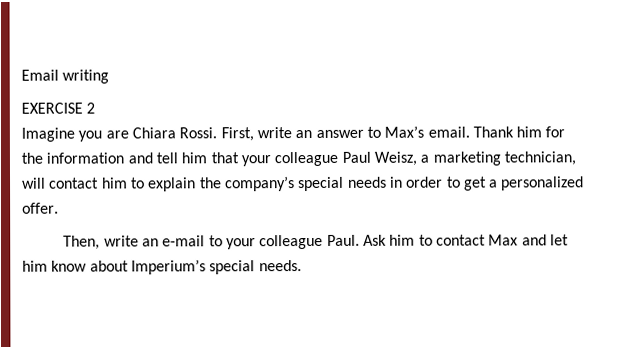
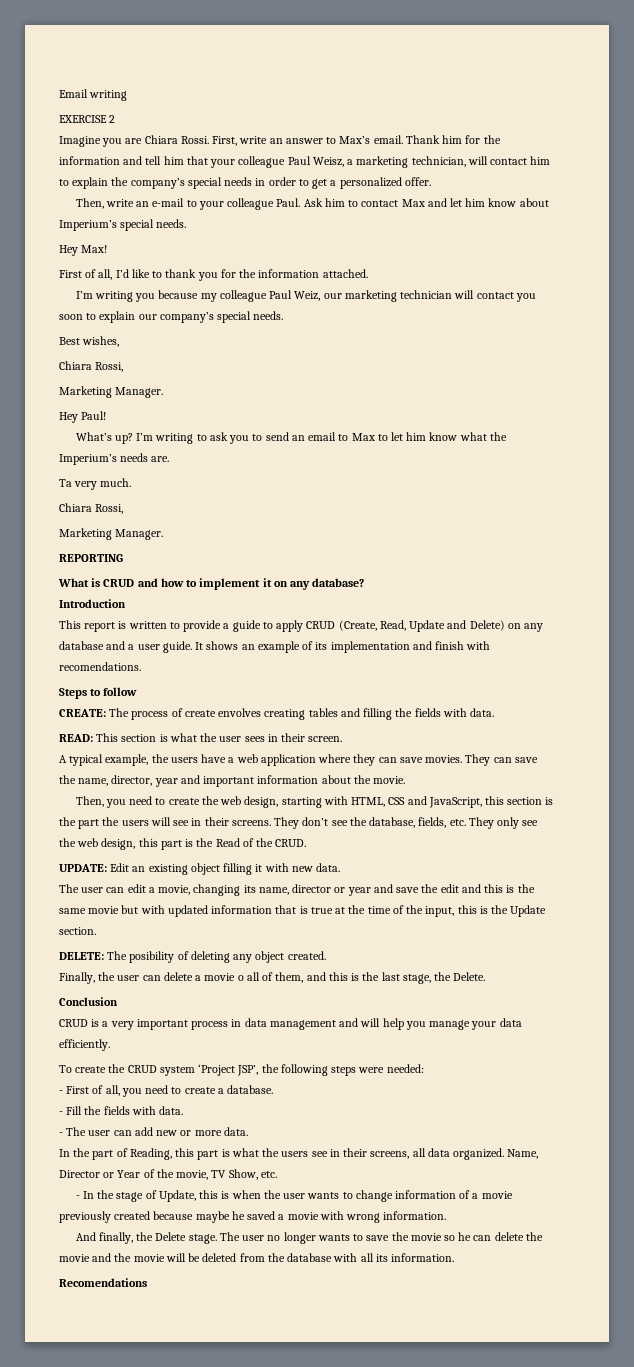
(302, 266) none -> [59,245,108,256] [59,269,368,281] [75,290,536,302] [59,311,284,323] [59,336,120,347] [59,361,124,372] [59,386,164,398] [59,411,107,423] [75,432,507,444] [59,453,170,465] [59,478,132,490] [59,503,124,514] [59,528,164,540] [59,554,123,562] [58,578,365,590] [59,599,126,608] [59,620,544,632] [59,641,491,653] [59,662,141,671] [59,687,138,699] [59,708,495,720] [59,733,343,742] [59,754,538,766] [59,775,406,787] [75,796,554,808] [59,817,539,829] [59,838,307,850] [59,863,341,875] [59,884,535,896] [59,905,547,917] [59,927,96,935] [59,951,326,963] [59,972,486,984] [59,997,118,1006] [59,1018,522,1030] [59,1039,110,1051] [59,1064,424,1076] [59,1085,274,1097] [59,1106,184,1115] [59,1127,248,1136] [59,1148,539,1160] [59,1169,277,1180] [75,1190,513,1202] [59,1211,447,1223] [75,1232,543,1244] [59,1253,455,1262] [59,1278,147,1287] // Hey Max! // First of all, I’d like to thank you for the information attached. // I’m writing you because my colleague Paul Weiz, our marketing technician will contact you soon to explain our company’s special needs. // Best wishes, // Chiara Rossi, // Marketing Manager. // Hey Paul! // What’s up? I’m writing to ask you to send an email to Max to let him know what the Imperium’s needs are. // Ta very much. // Chiara Rossi, // Marketing Manager. // REPORTING // What is CRUD and how to implement it on any database? // Introduction // This report is written to provide a guide to apply CRUD (Create, Read, Update and Delete) on any database and a user guide. It shows an example of its implementation and finish with recomendations. // Steps to follow // CREATE: The process of create envolves creating tables and filling the fields with data. // READ: This section is what the user sees in their screen. // A typical example, the users have a web application where they can save movies. They can save the name, director, year and important information about the movie. // Then, you need to create the web design, starting with HTML, CSS and JavaScript, this section is the part the users will see in their screens. They don’t see the database, fields, etc. They only see the web design, this part is the Read of the CRUD. // UPDATE: Edit an existing object filling it with new data. // The user can edit a movie, changing its name, director or year and save the edit and this is the same movie but with updated information that is true at the time of the input, this is the Update section. // DELETE: The posibility of deleting any object created. // Finally, the user can delete a movie o all of them, and this is the last stage, the Delete. // Conclusion // CRUD is a very important process in data management and will help you manage your data efficiently. // To create the CRUD system ‘Project JSP’, the following steps were needed: // - First of all, you need to create a database. // - Fill the fields with data. // - The user can add new or more data. // In the part of Reading, this part is what the users see in their screens, all data organized. Name, Director or Year of the movie, TV Show, etc. // - In the stage of Update, this is when the user wants to change information of a movie previously created because maybe he saved a movie with wrong information. // And finally, the Delete stage. The user no longer wants to save the movie so he can delete the movie and the movie will be deleted from the database with all its information. // Recomendations

